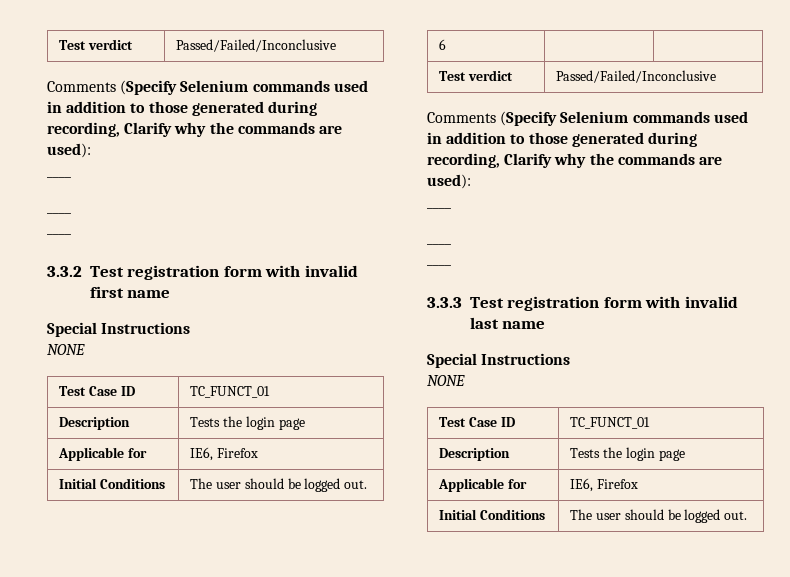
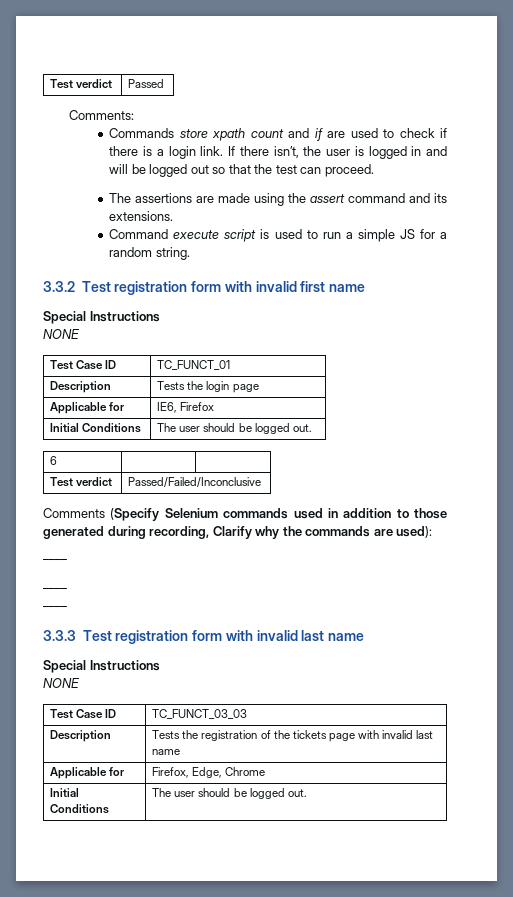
[59,39,133,50] [176,39,337,52] [47,80,368,95] [47,101,317,116] [47,122,342,137] [47,143,91,158] [47,176,71,178] [47,212,71,214] [47,233,71,235] Test verdict | Passed/Failed/Inconclusive // Comments (Specify Selenium commands used in addition to those generated during recording, Clarify why the commands are used): // ____ // ____ // ____ -> [50,79,113,89] [128,79,165,88] [68,110,134,120] [109,128,447,141] [109,146,447,159] [109,164,374,177] [109,193,448,206] [109,211,174,221] [109,229,448,242] [109,247,190,260] Test verdict | Passed // Comments: // Commands store xpath count and if are used to check if there is a login link. If there isn’t, the user is logged in and will be logged out so that the test can proceed. // The assertions are made using the assert command and its extensions. // Command execute script is used to run a simple JS for a random string.
[570,417,651,429] [439,448,511,461] [570,447,685,461] [438,478,527,492] [570,478,638,492] TC_FUNCT_01 // Description | Tests the login page // Applicable for | IE6, Firefox -> [152,709,248,719] [50,730,112,742] [152,730,434,742] [152,749,181,755] [50,767,125,779] [152,767,266,778] TC_FUNCT_03_03 // Description | Tests the registration of the tickets page with invalid last name // Applicable for | Firefox, Edge, Chrome

